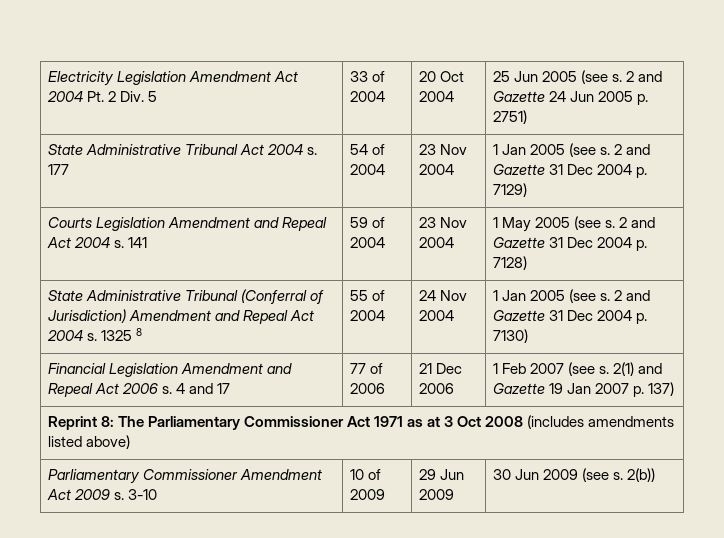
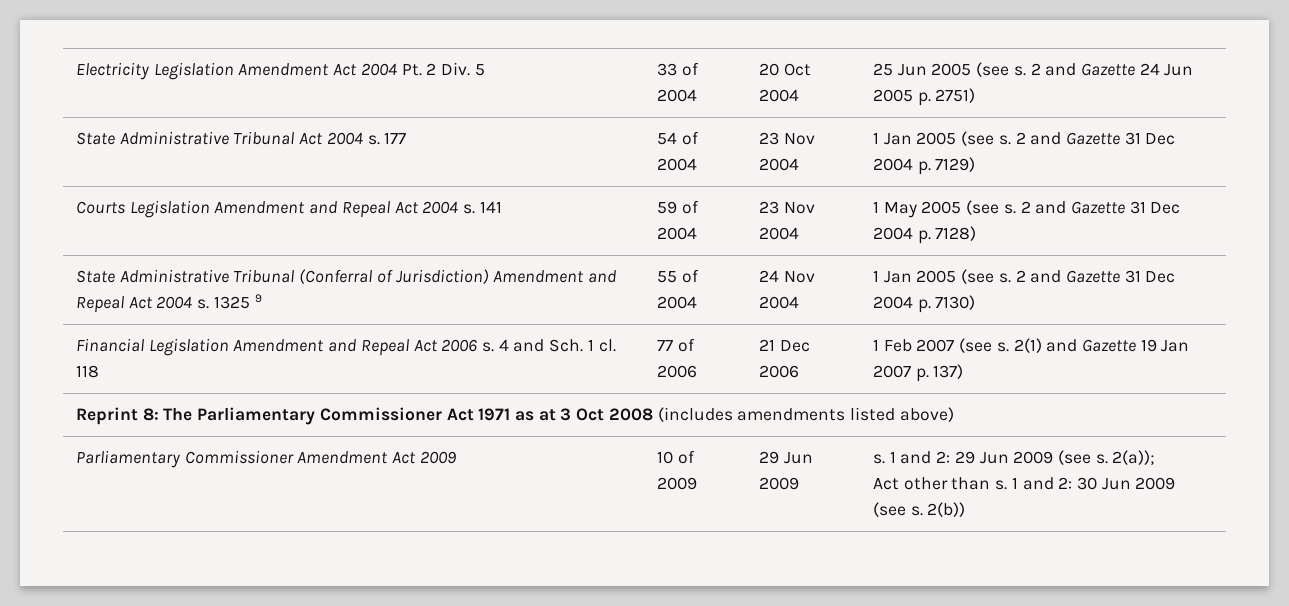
[135,328,142,336] 8 -> [254,294,262,303] 9
[216,383,230,394] 17 -> [549,339,616,352] [75,365,99,378] Sch. 1 cl. 118
[113,489,157,500] s. 3-10 -> (457, 457) none
(454, 494) none -> [872,450,1156,465] [872,477,1073,490] s. 1 and 2: 29 Jun 2009 (see s. 2(a)); // Act other than s. 1 and 2:

